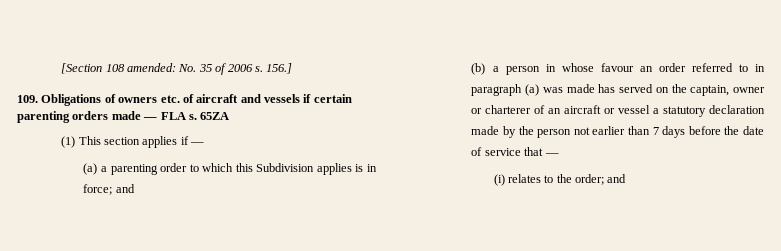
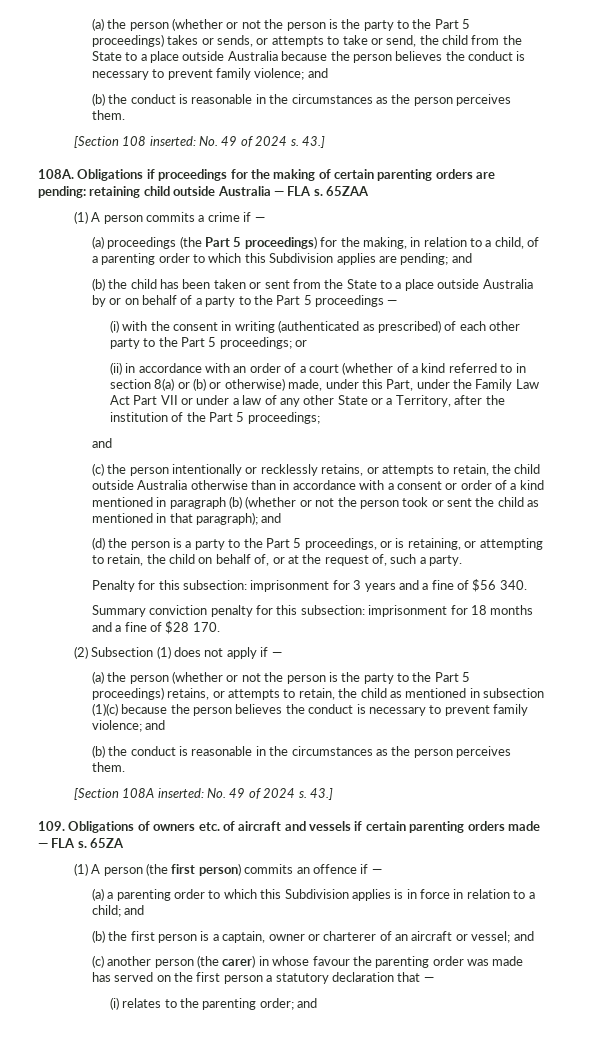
[61,63,293,75] [Section 108 amended: No. 35 of 2006 s. 156.] -> [91,18,471,31] [91,34,522,47] [91,51,526,63] [91,68,328,80] [91,93,512,106] [91,110,125,120] [73,136,325,148] [38,169,496,181] [38,186,369,198] [73,211,265,224] [91,236,540,249] [91,253,472,265] [91,278,533,291] [91,295,398,307] [109,320,521,333] [109,337,308,349] [109,362,526,375] [109,378,539,391] [109,395,505,407] [109,412,320,424] [91,438,112,448] [91,463,541,476] [91,480,544,490] [91,496,540,509] [91,512,282,525] [91,537,543,550] [91,554,463,566] [91,579,527,592] [91,605,534,617] [91,621,220,634] [73,646,282,659] [91,671,471,684] [91,687,545,700] [91,703,529,716] [91,720,166,732] [91,745,512,758] [91,762,125,772] [73,788,333,800] (a) the person (whether or not the person is the party to the Part 5 proceedings) takes or sends, or attempts to take or send, the child from the State to a place outside Australia because the person believes the conduct is necessary to prevent family violence; and // (b) the conduct is reasonable in the circumstances as the person perceives them. // [Section 108 inserted: No. 49 of 2024 s. 43.] // 108A. Obligations if proceedings for the making of certain parenting orders are pending: retaining child outside Australia — FLA s. 65ZAA // (1) A person commits a crime if — // (a) proceedings (the Part 5 proceedings) for the making, in relation to a child, of a parenting order to which this Subdivision applies are pending; and // (b) the child has been taken or sent from the State to a place outside Australia by or on behalf of a party to the Part 5 proceedings — // (i) with the consent in writing (authenticated as prescribed) of each other party to the Part 5 proceedings; or // (ii) in accordance with an order of a court (whether of a kind referred to in section 8(a) or (b) or otherwise) made, under this Part, under the Family Law Act Part VII or under a law of any other State or a Territory, after the institution of the Part 5 proceedings; // and // (c) the person intentionally or recklessly retains, or attempts to retain, the child outside Australia otherwise than in accordance with a consent or order of a kind mentioned in paragraph (b) (whether or not the person took or sent the child as mentioned in that paragraph); and // (d) the person is a party to the Part 5 proceedings, or is retaining, or attempting to retain, the child on behalf of, or at the request of, such a party. // Penalty for this subsection: imprisonment for 3 years and a fine of $56 340. // Summary conviction penalty for this subsection: imprisonment for 18 months and a fine of $28 170. // (2) Subsection (1) does not apply if — // (a) the person (whether or not the person is the party to the Part 5 proceedings) retains, or attempts to retain, the child as mentioned in subsection (1)(c) because the person believes the conduct is necessary to prevent family violence; and // (b) the conduct is reasonable in the circumstances as the person perceives them. // [Section 108A inserted: No. 49 of 2024 s. 43.]
[78,136,178,148] This section applies -> [91,863,357,876] A person (the first person) commits an offence
[83,184,135,195] [471,63,765,75] [471,84,687,96] force; and // (b) a person in whose favour an order referred to in paragraph (a) was made has served on the -> [420,889,535,899] [91,905,145,917] [91,930,219,943] force in relation to a child; and // (b) the first person is a
[618,105,765,117] [471,126,764,138] [471,147,521,156] vessel a statutory declaration made by the person not earlier than 7 days before the date of service -> [471,931,534,943] [91,955,524,968] [91,972,394,984] vessel; and // (c) another person (the carer) in whose favour the parenting order was made has served on the first person a statutory declaration
(572, 178) none -> [202,998,257,1010] parenting

